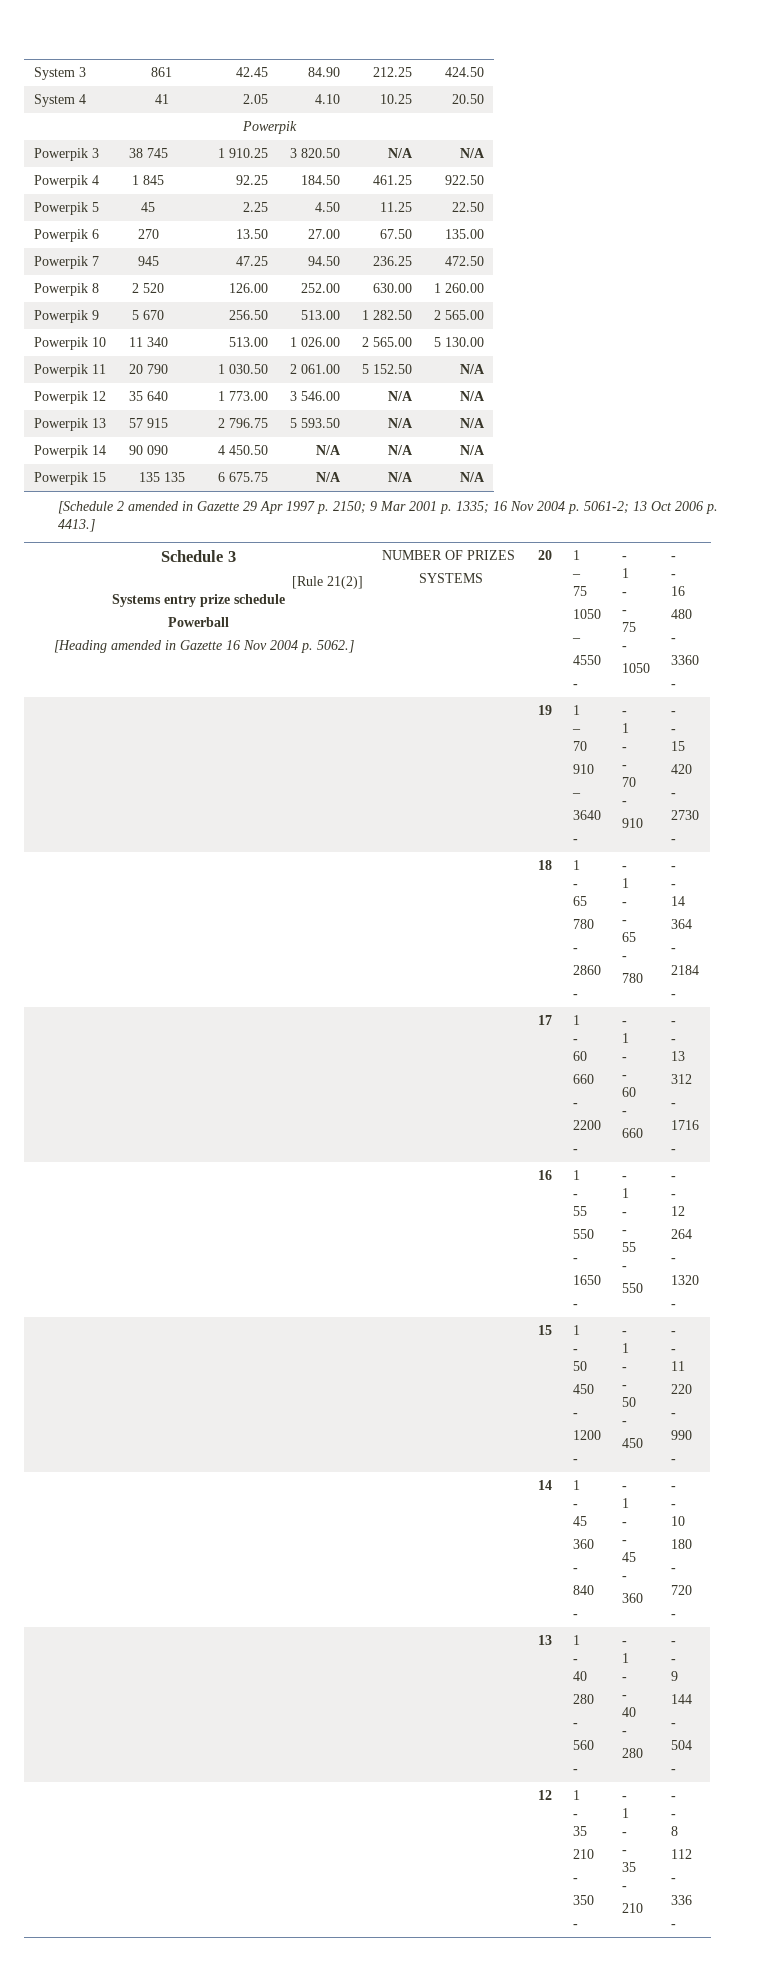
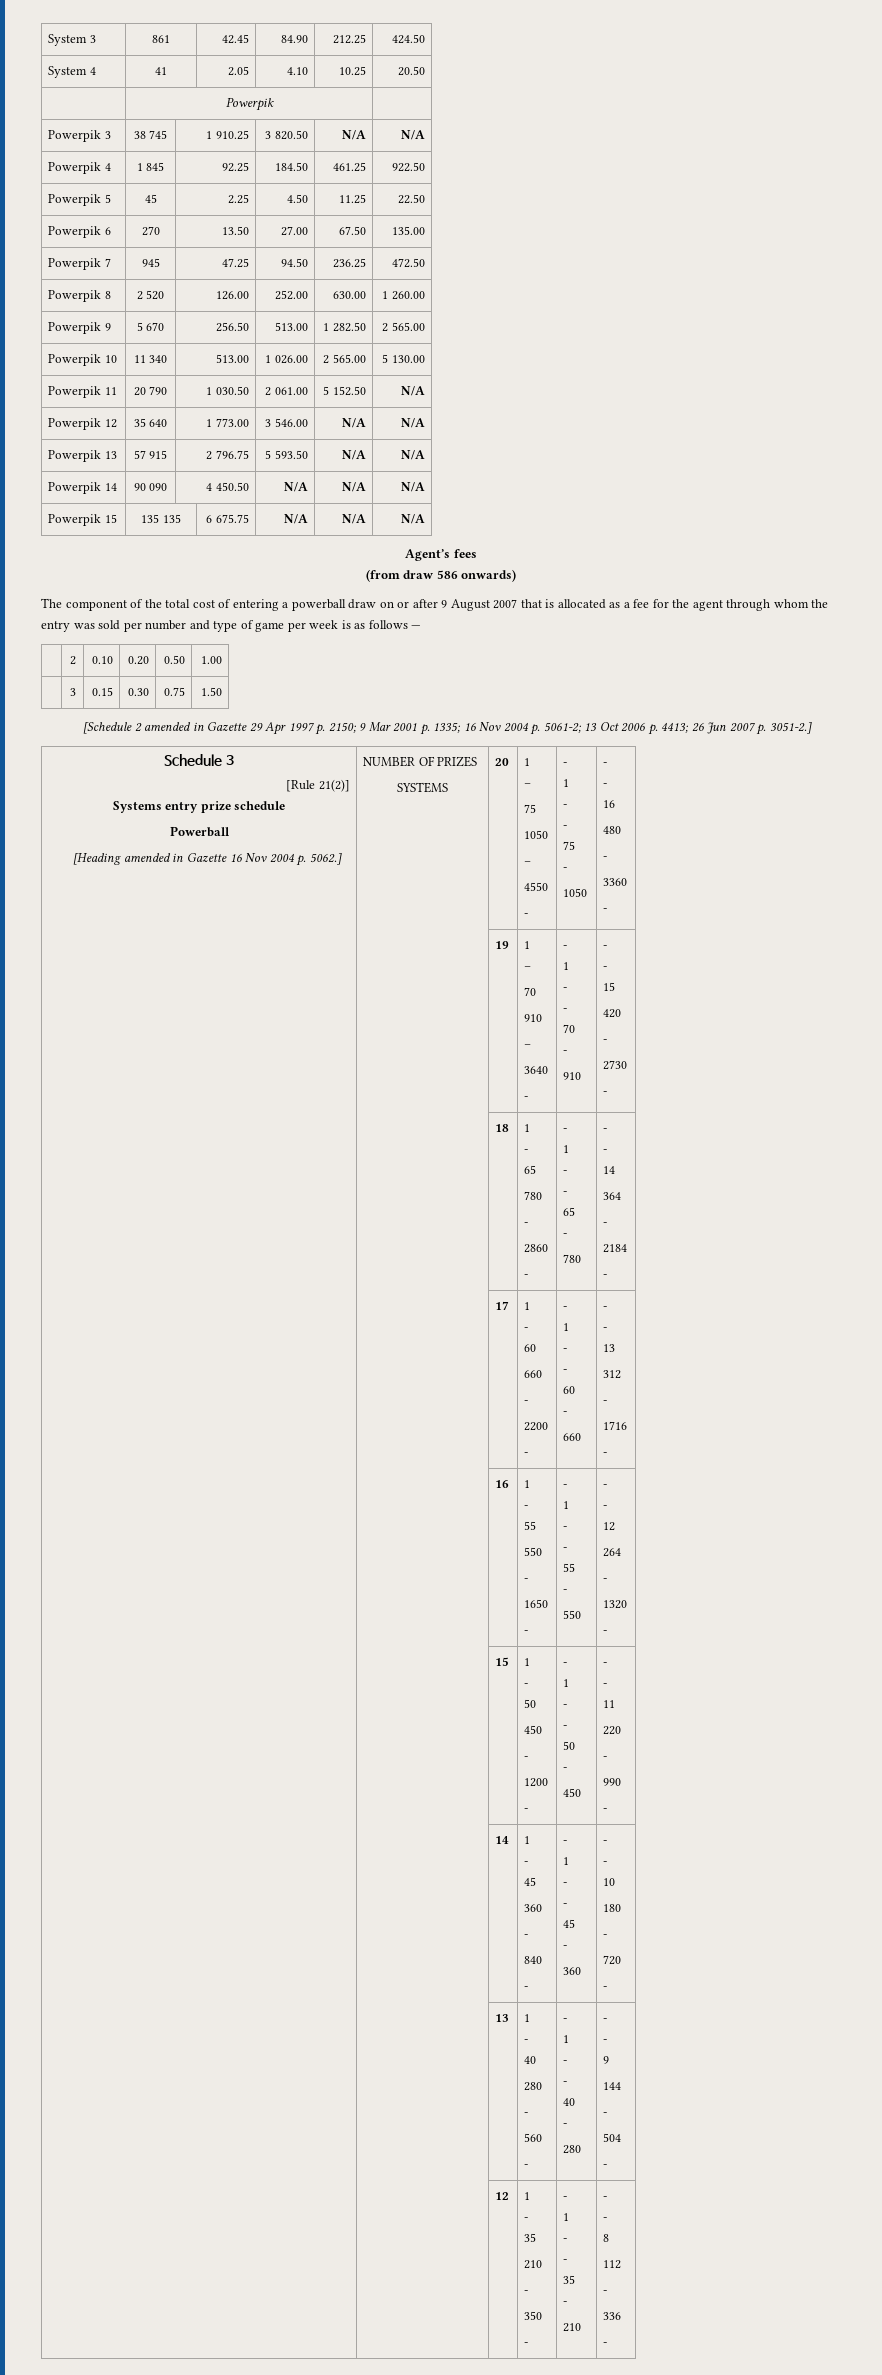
(486, 477) none -> [405,549,477,561] [365,569,517,582] [41,598,829,611] [41,620,422,632] [69,656,76,665] [91,656,113,664] [127,656,149,665] [163,655,185,664] [200,656,222,664] [69,688,76,696] [91,687,113,696] [127,688,149,696] [163,687,185,696] [200,687,222,696] // Agent’s fees // (from draw 586 onwards) // The component of the total cost of entering a powerball draw on or after 9 August 2007 that is allocated as a fee for the agent through whom the entry was sold per number and type of game per week is as follows — // | 2 | 0.10 | 0.20 | 0.50 | 1.00 // | 3 | 0.15 | 0.30 | 0.75 | 1.50
[58,519,96,532] 4413.] -> [661,722,812,735] 4413; 26 Jun 2007 p. 3051-2.]

